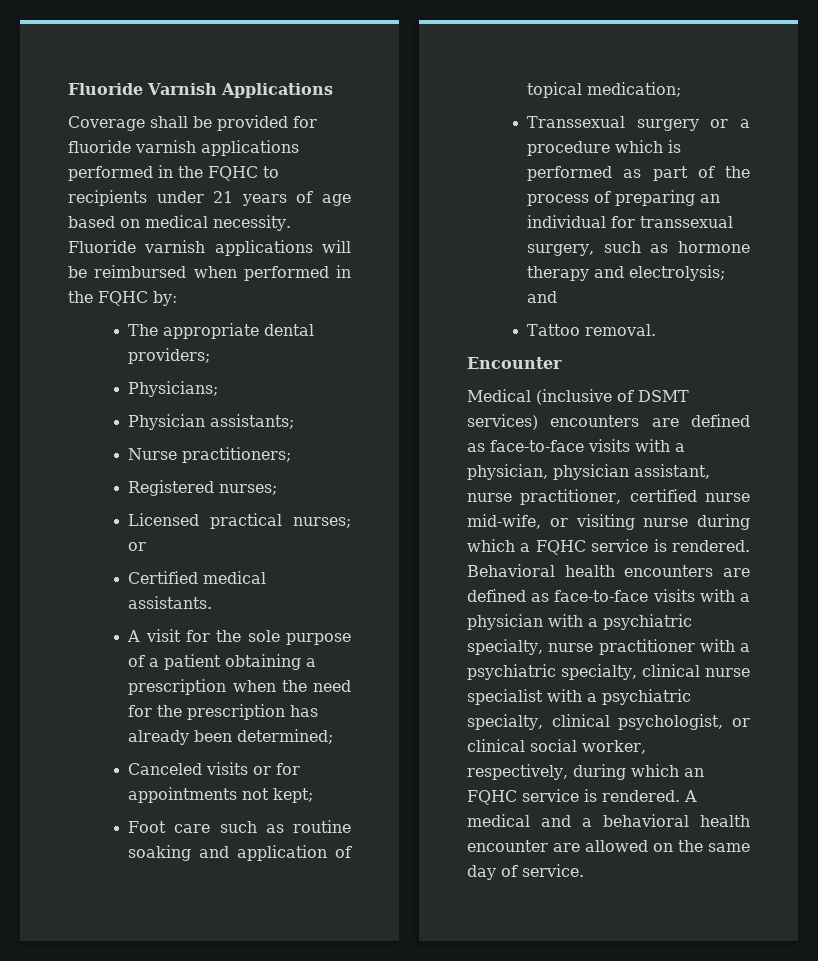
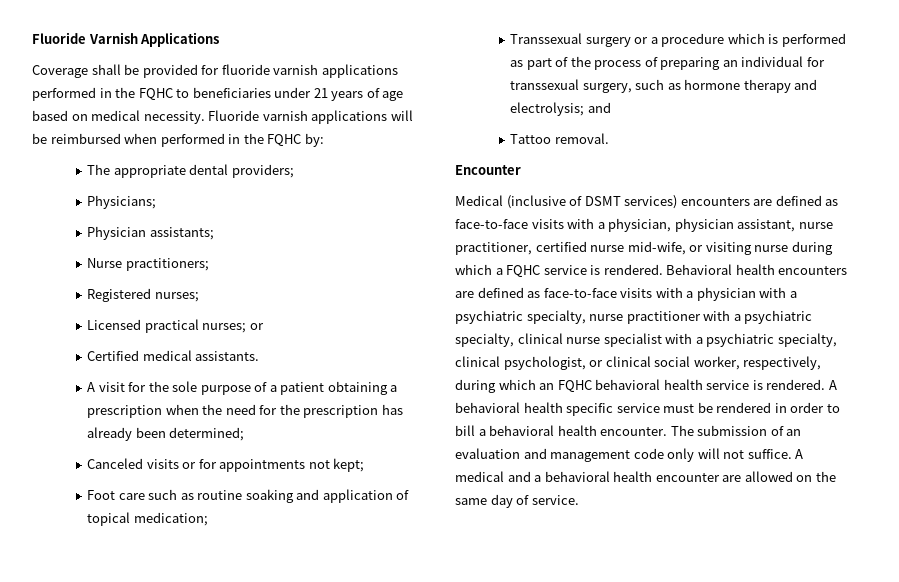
[68,190,147,206] recipients -> [192,87,271,98] beneficiaries
(517, 797) none -> [595,379,703,390] behavioral health
(697, 796) none -> [455,402,840,416] [455,425,802,436] [455,448,804,462] behavioral health specific service must be rendered in order to bill a behavioral health encounter. The submission of an evaluation and management code only will not suffice. A

